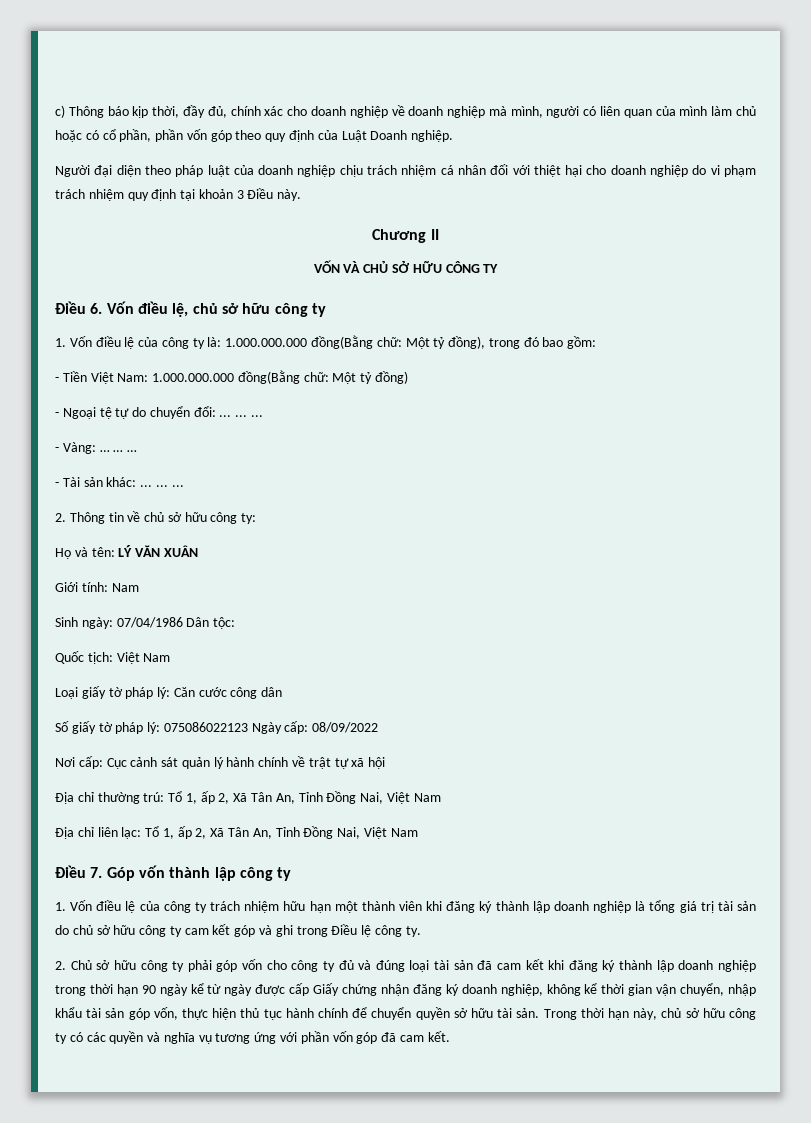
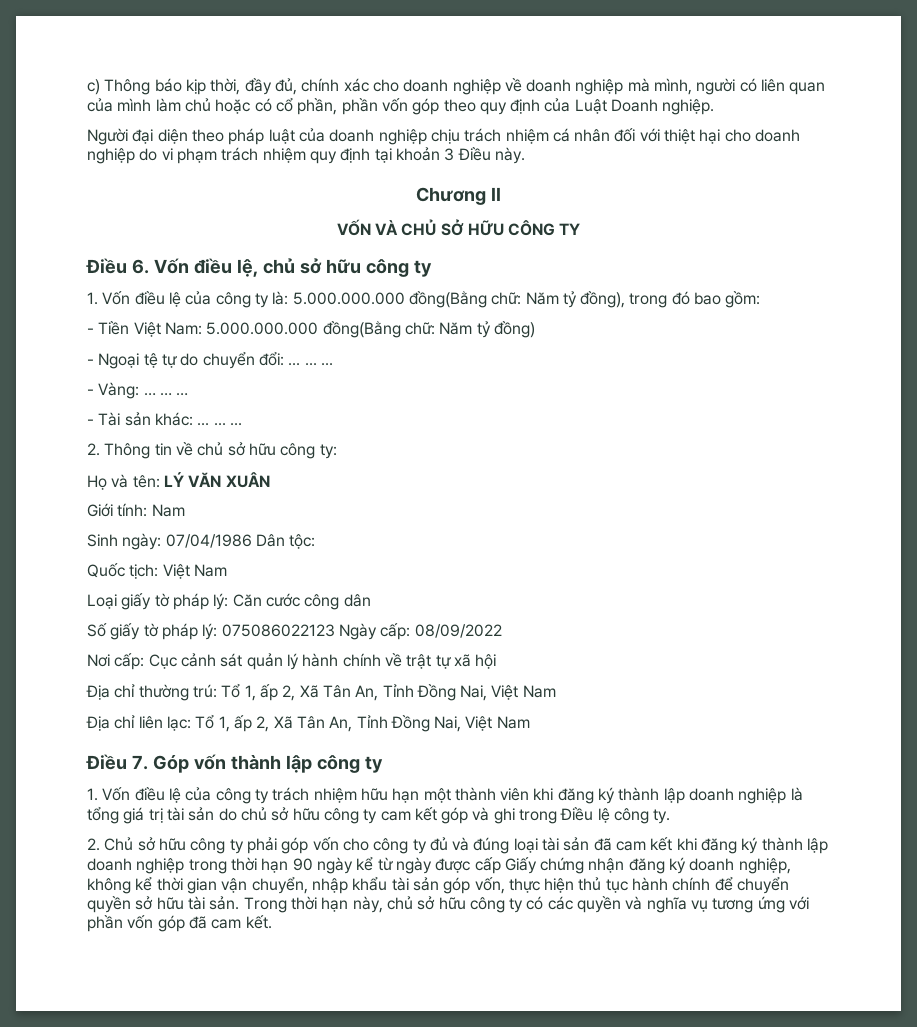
[225,335,430,349] 1.000.000.000 đồng(Bằng chữ: Một -> [292,291,559,308] 5.000.000.000 đồng(Bằng chữ: Năm
[152,370,357,384] 1.000.000.000 đồng(Bằng chữ: Một -> [206,321,473,338] 5.000.000.000 đồng(Bằng chữ: Năm

